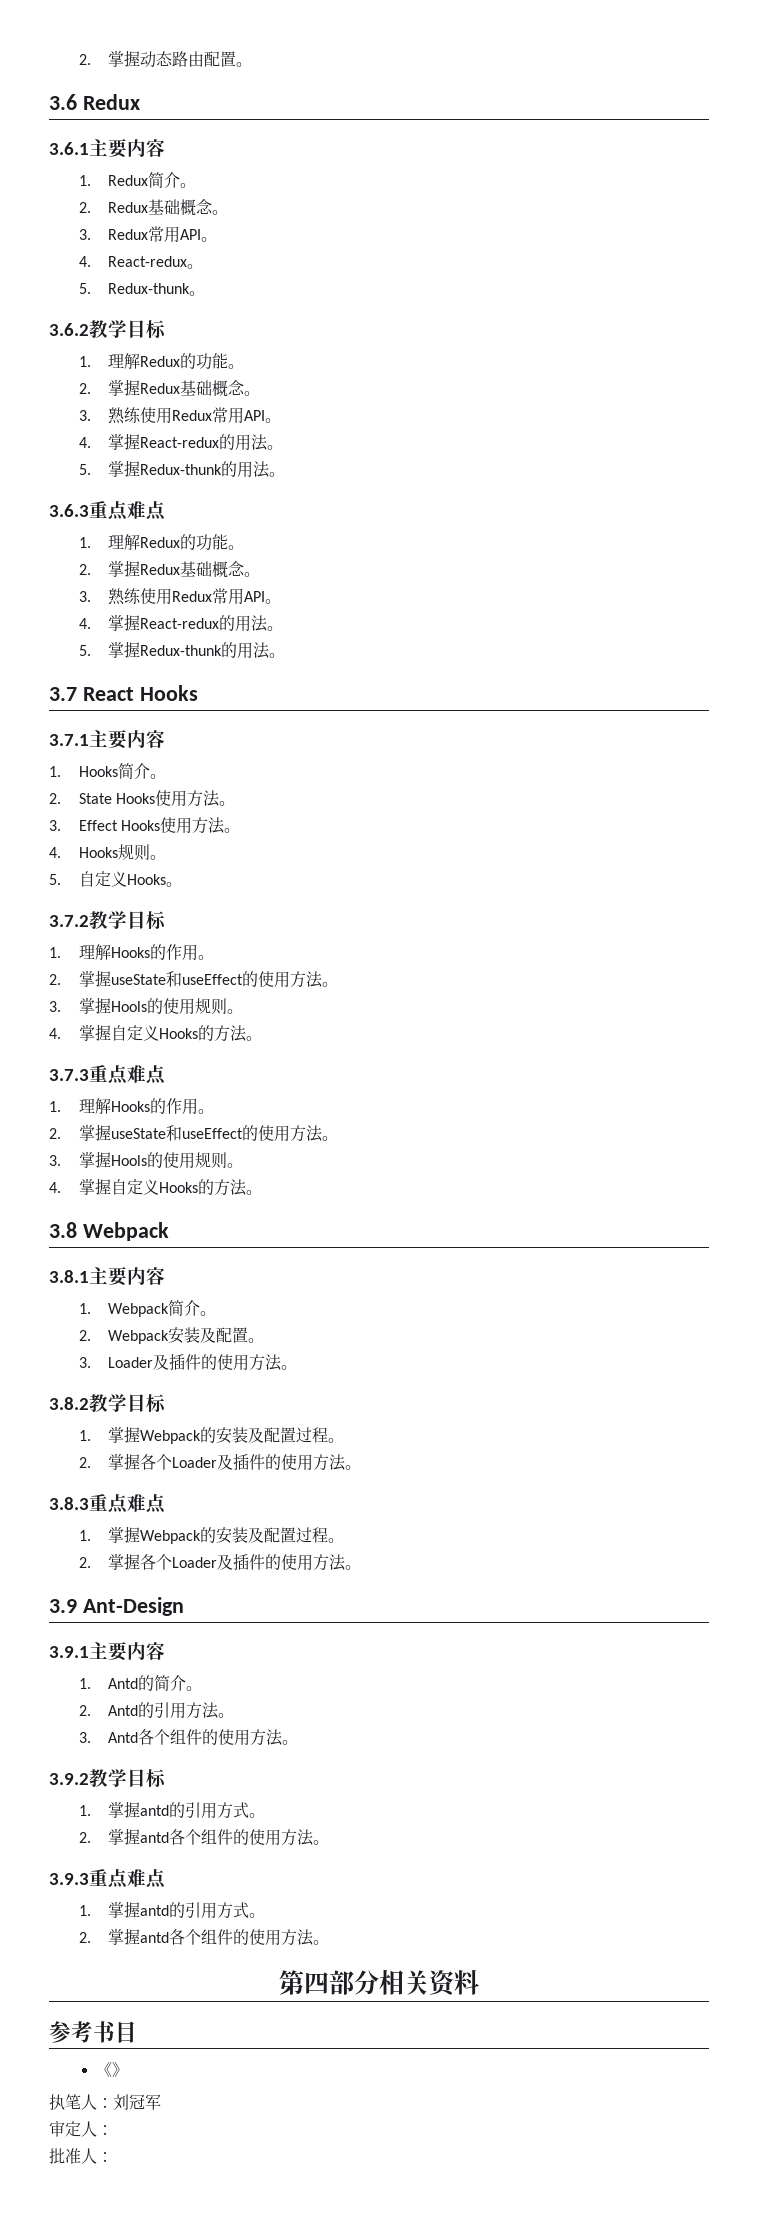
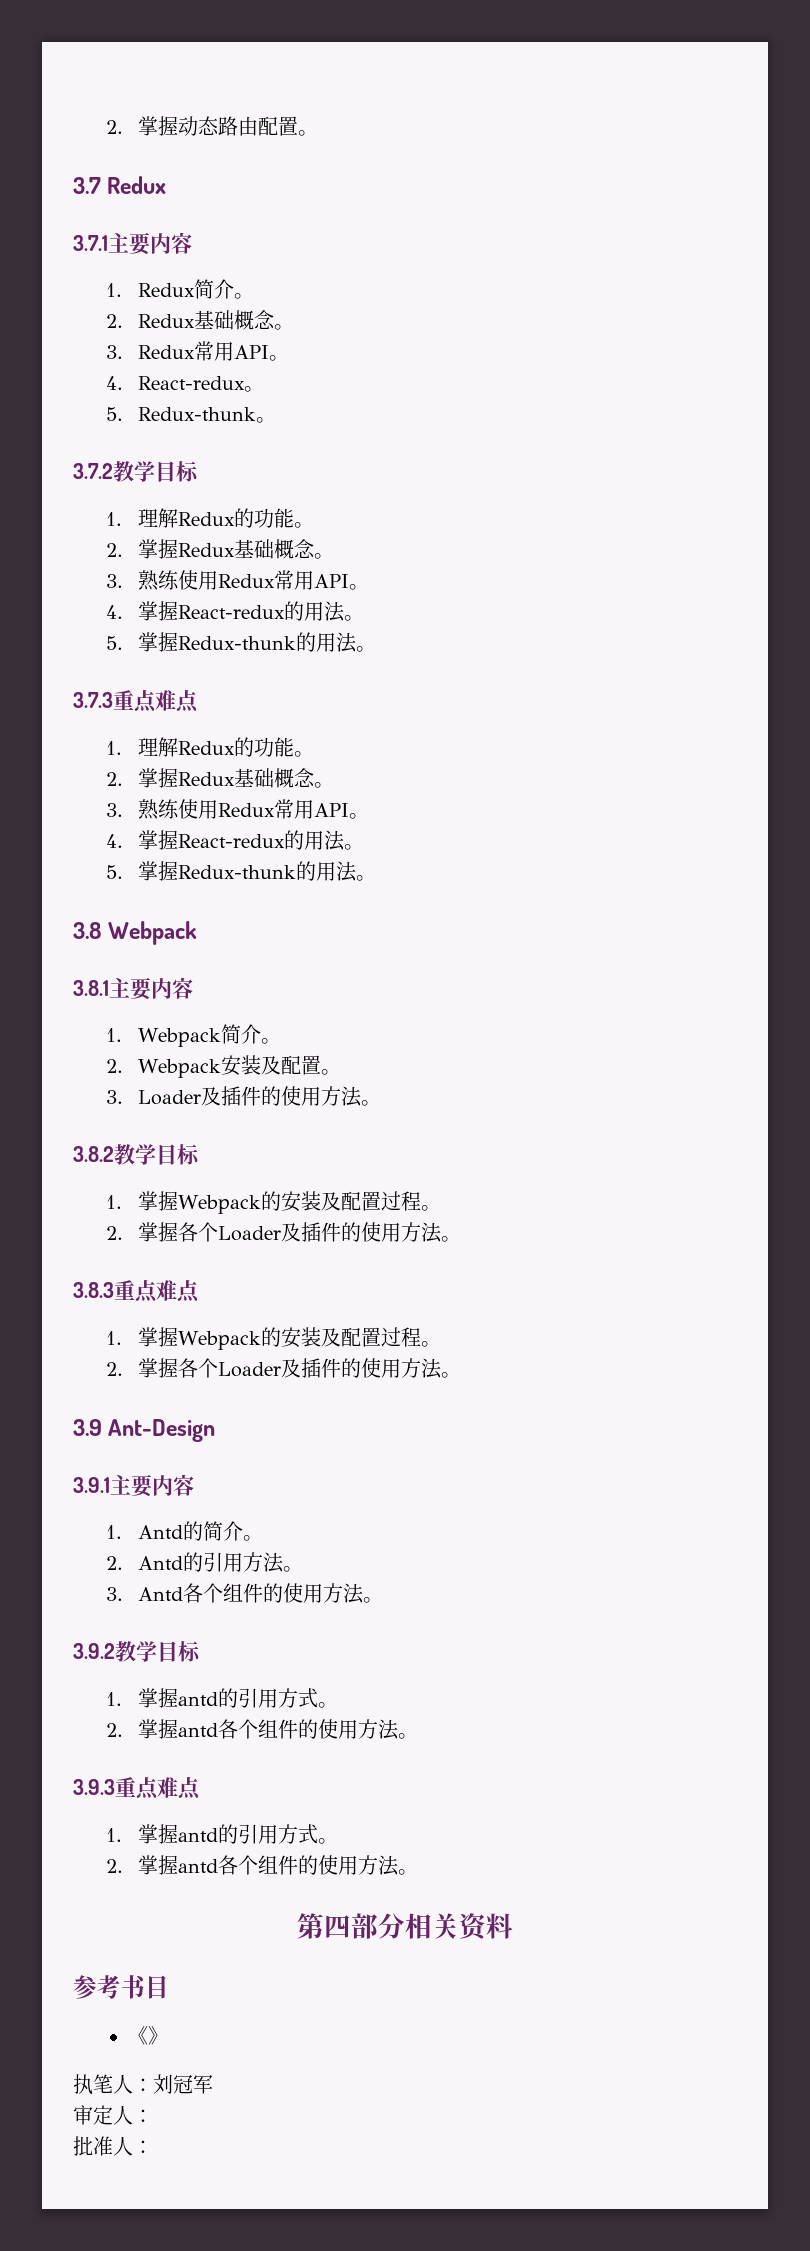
[49,94,77,110] 3.6 -> [73,177,101,194] 3.7
[49,142,89,155] 3.6.1 -> [73,235,108,251] 3.7.1
[49,323,89,336] 3.6.2 -> [73,463,113,479] 3.7.2
[49,504,89,517] 3.6.3 -> [73,692,113,708] 3.7.3
[49,685,198,701] [49,730,165,749] [49,763,166,779] [49,790,235,807] [49,817,240,834] [49,844,166,861] [49,871,182,887] [49,911,166,930] [49,944,214,961] [49,970,338,988] [49,997,243,1015] [49,1024,262,1042] [49,1065,166,1085] [49,1098,214,1115] [49,1124,338,1142] [49,1151,243,1169] [49,1178,262,1196] // 3.7 React Hooks // 3.7.1主要内容 // 1. Hooks简介。 // 2. State Hooks使用方法。 // 3. Effect Hooks使用方法。 // 4. Hooks规则。 // 5.自定义Hooks。 // 3.7.2教学目标 // 1.理解Hooks的作用。 // 2.掌握useState和useEffect的使用方法。 // 3.掌握Hools的使用规则。 // 4.掌握自定义Hooks的方法。 // 3.7.3重点难点 // 1.理解Hooks的作用。 // 2.掌握useState和useEffect的使用方法。 // 3.掌握Hools的使用规则。 // 4.掌握自定义Hooks的方法。 -> (377, 878) none

